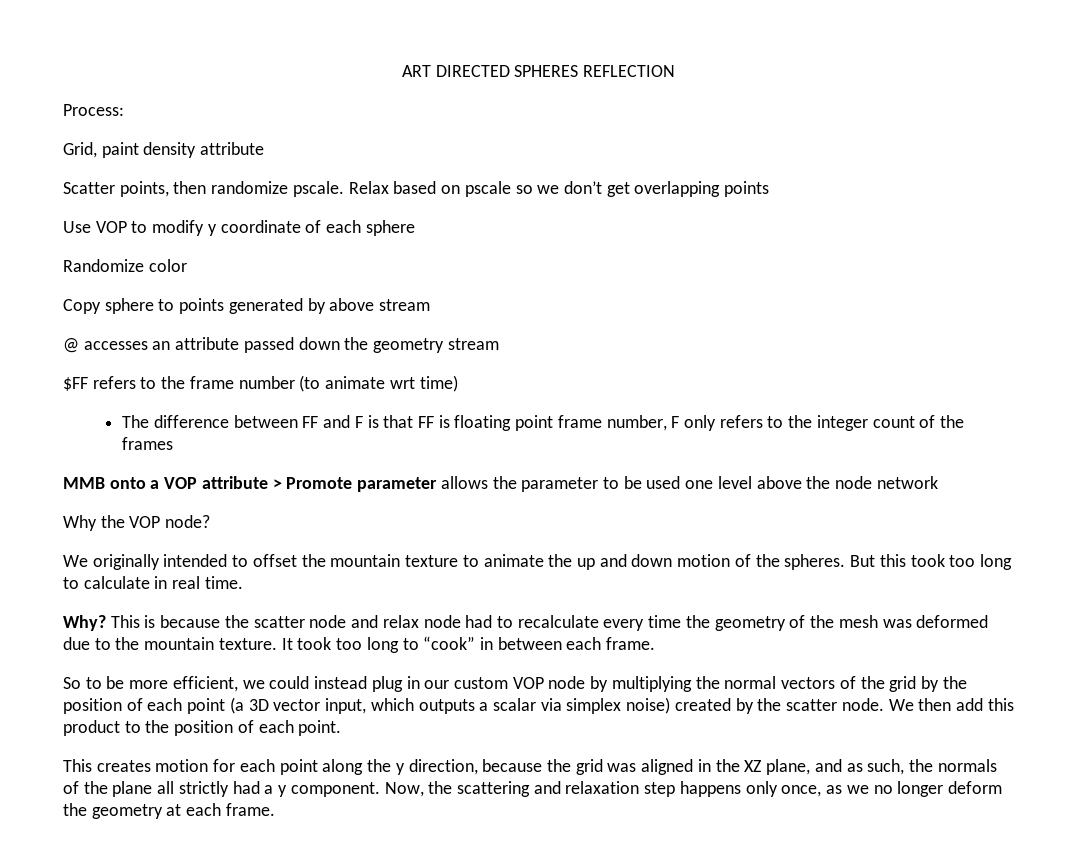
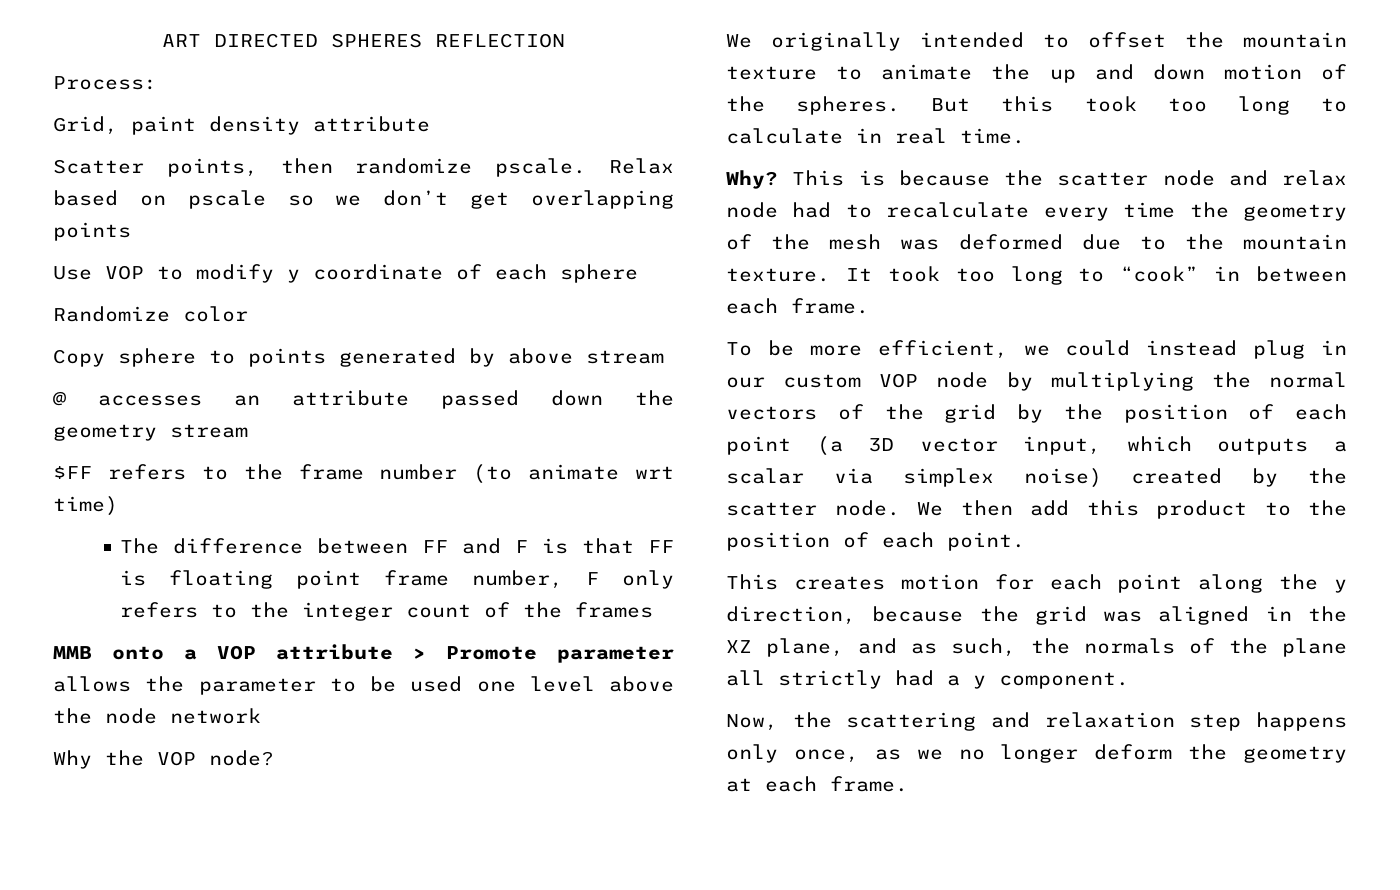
[63,677,102,689] So to -> [726,342,752,356] To
(380, 789) none -> (1129, 680) //

